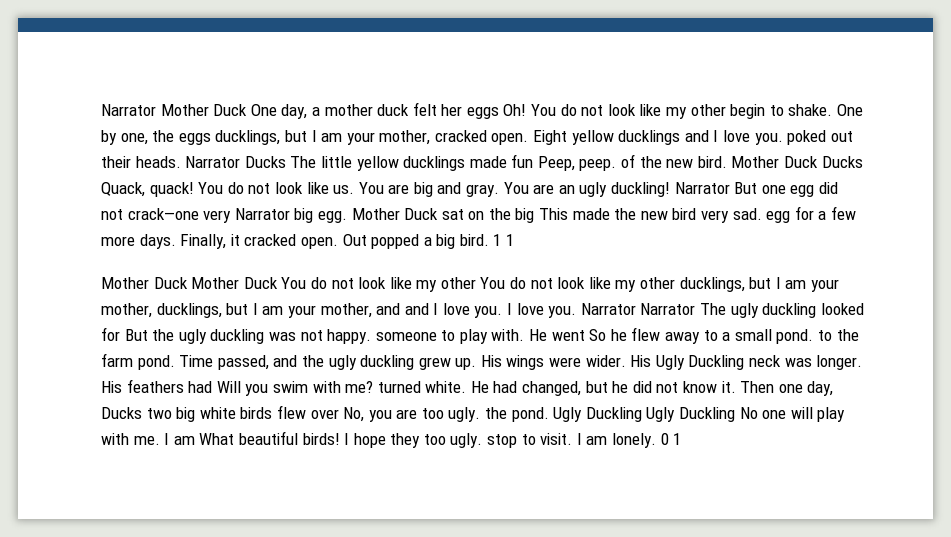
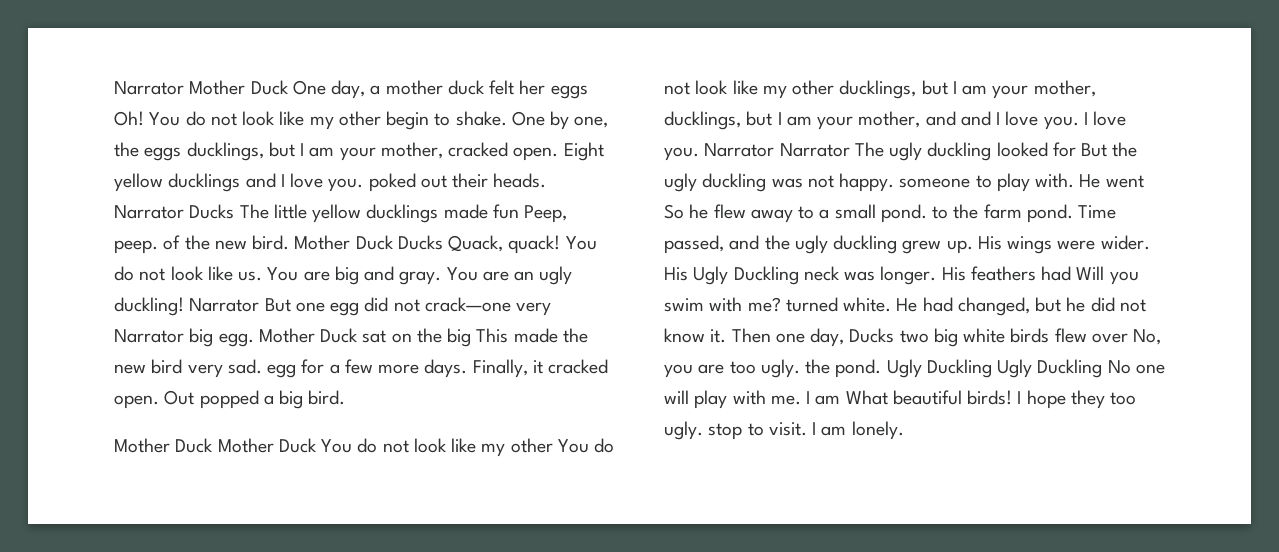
[493,234,515,246] 1 1 -> (346, 397) none
[660,433,682,445] 0 1 -> (904, 430) none

